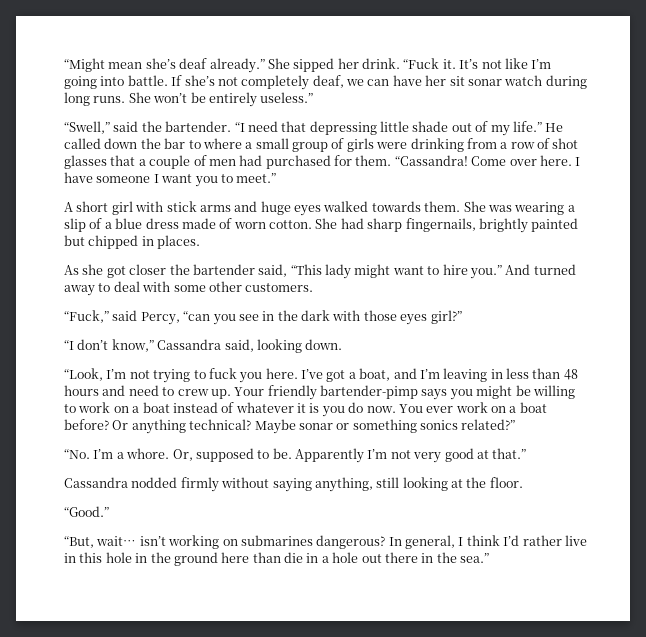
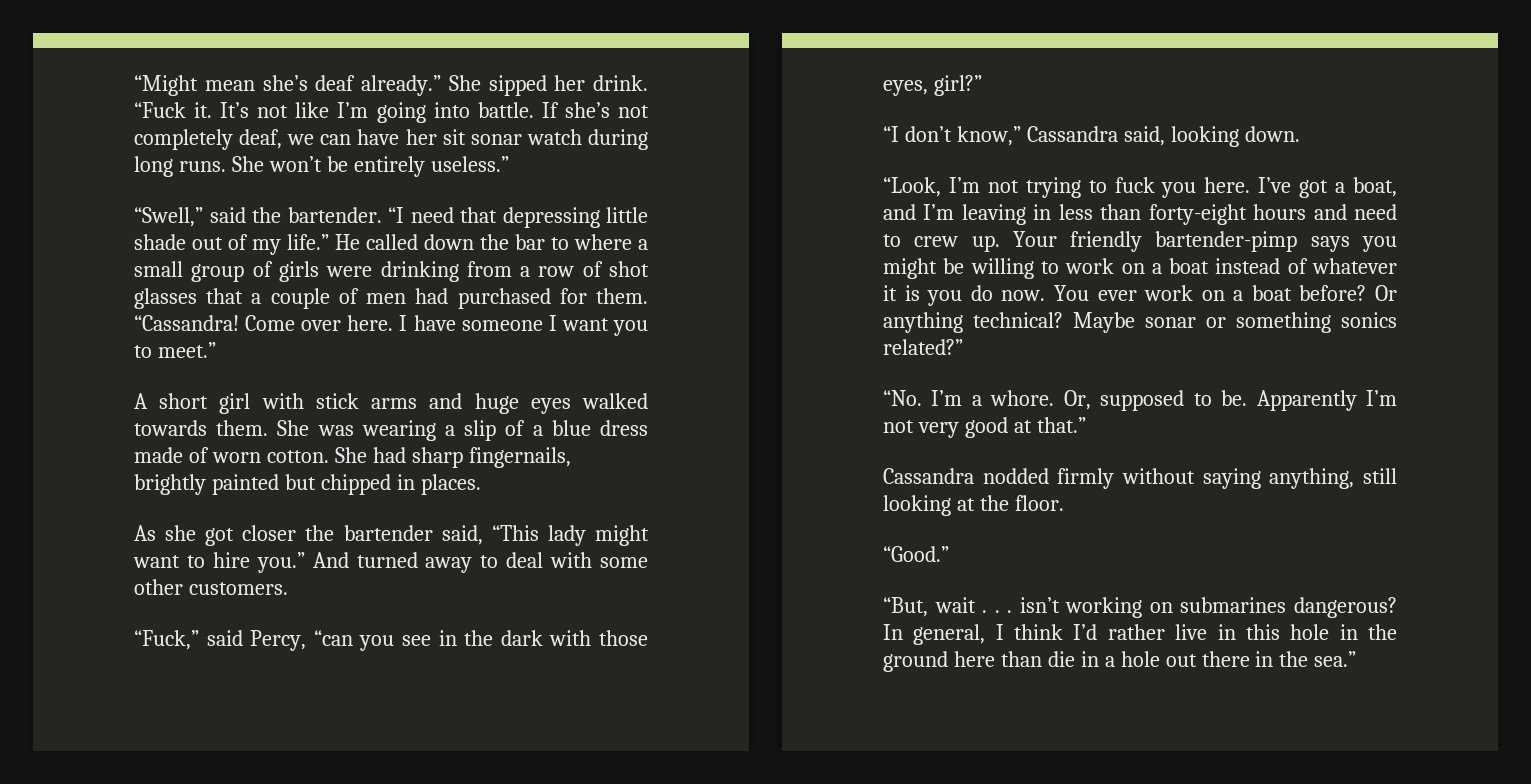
[400,314,428,325] eyes -> [883,80,928,96] eyes,
[563,369,578,380] 48 -> [1148,204,1247,225] forty-eight
[96,536,137,546] wait… -> [934,597,1013,613] wait . . .

